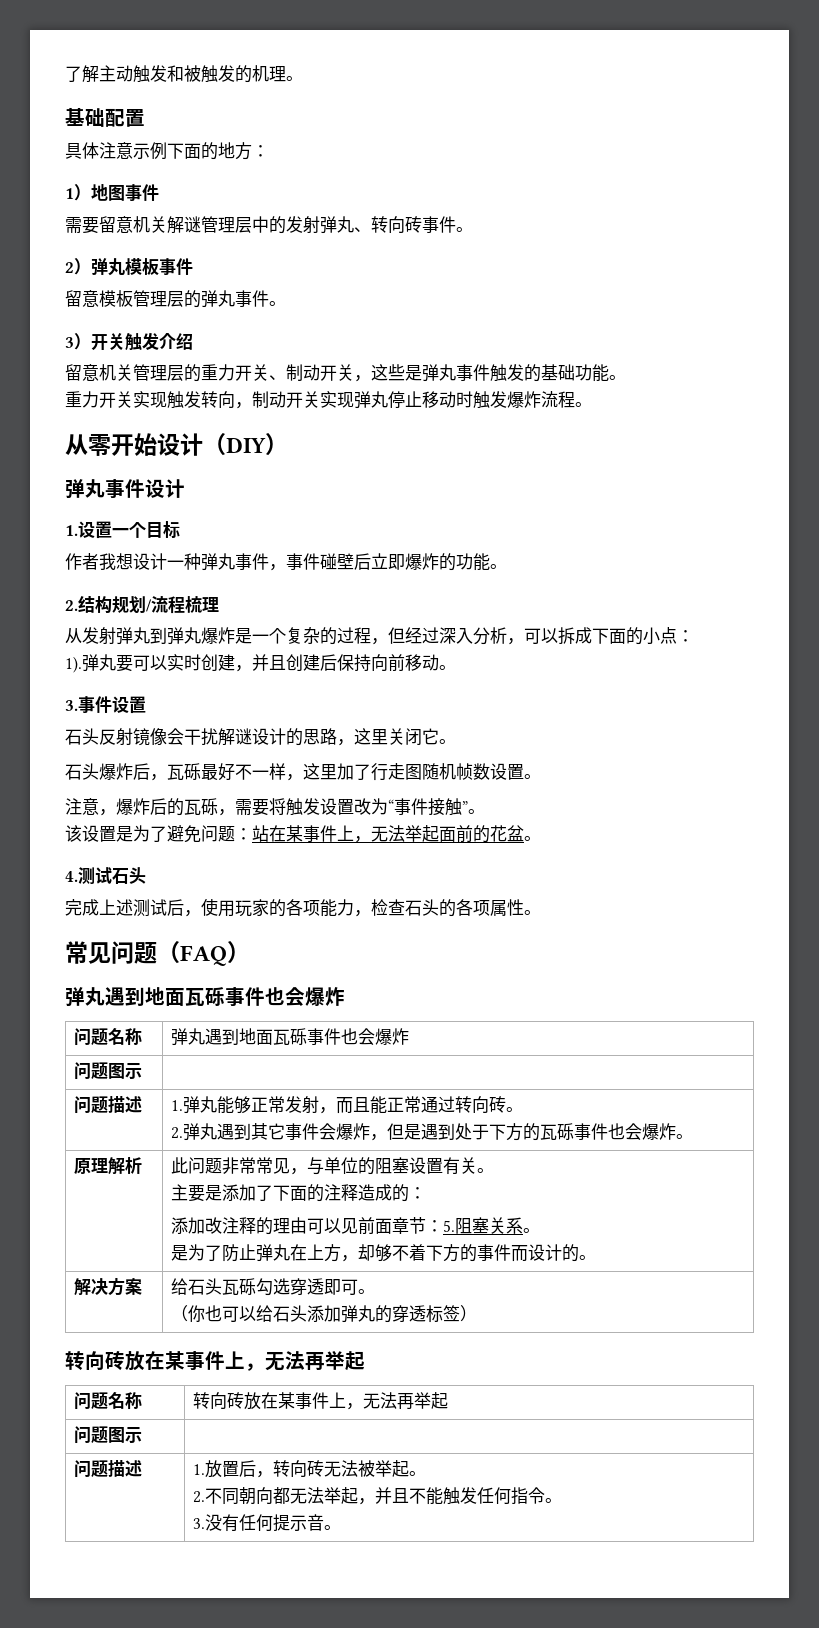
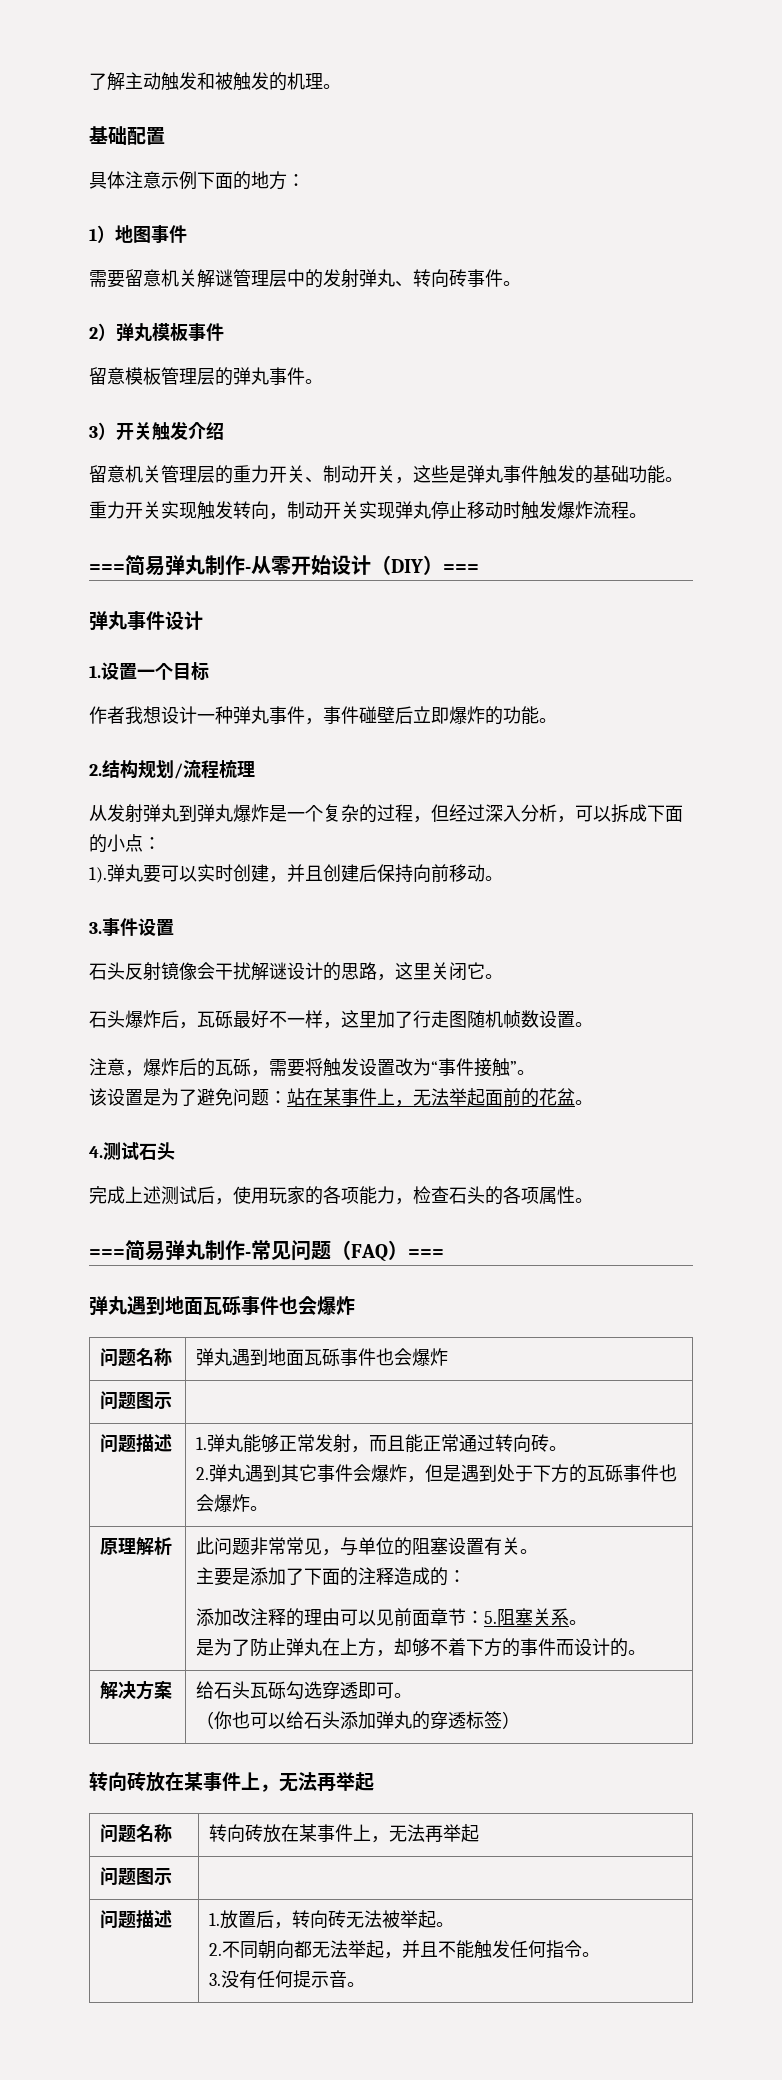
(592, 404) none -> [89,555,251,576] ===简易弹丸制作-
(288, 444) none -> [443,564,479,573] ===
(541, 912) none -> [89,1240,251,1261] ===简易弹丸制作-
(250, 952) none -> [408,1249,444,1258] ===

